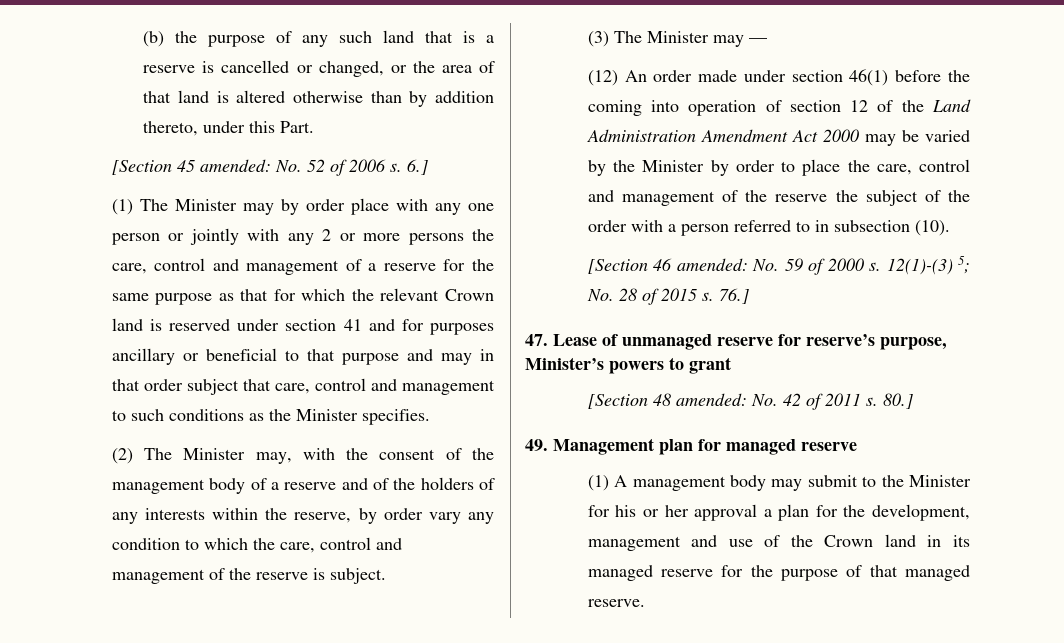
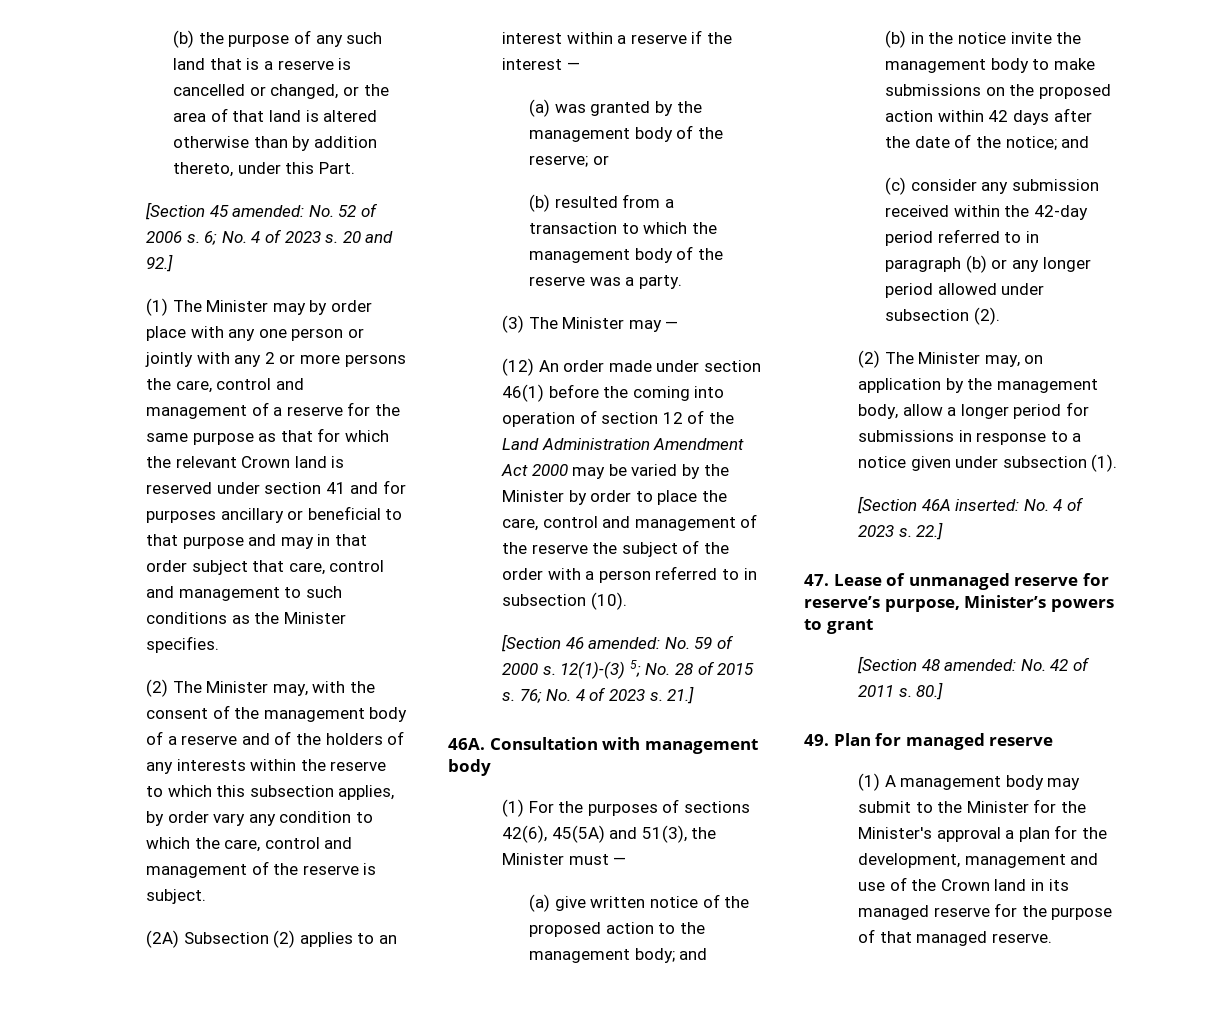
[406,159,428,175] 6.] -> [204,229,394,245] [146,254,174,272] 6; No. 4 of 2023 s. 20 and 92.]
[294,512,352,523] reserve, -> [330,761,387,771] [146,785,395,800] reserve to which this subsection applies,
(386, 576) none -> [146,930,398,948] [502,30,733,44] [502,58,580,70] [529,99,702,117] [529,125,723,142] [529,155,609,167] [529,194,674,212] [529,222,717,234] [529,246,723,263] [529,275,682,289] // (2A) Subsection (2) applies to an interest within a reserve if the interest — // (a) was granted by the management body of the reserve; or // (b) resulted from a transaction to which the management body of the reserve was a party.
[718,288,749,304] 76.] -> [519,686,695,704] [448,737,758,754] [448,759,491,776] [502,799,751,817] [502,825,717,843] [502,853,627,865] [529,894,750,912] [529,922,705,937] [529,948,708,963] [885,30,1082,48] [885,58,1095,73] [885,84,1111,99] [885,108,1092,125] [885,134,1090,150] [885,177,1099,195] [885,205,1088,220] [885,229,1039,246] [885,255,1091,273] [885,283,1045,298] [885,307,1000,325] [858,350,1044,368] [858,378,1098,393] [858,402,1090,419] [858,430,1082,445] [858,454,1118,472] [857,496,1085,514] [858,522,944,540] 76; No. 4 of 2023 s. 21.] // 46A. Consultation with management body // (1) For the purposes of sections 42(6), 45(5A) and 51(3), the Minister must — // (a) give written notice of the proposed action to the management body; and // (b) in the notice invite the management body to make submissions on the proposed action within 42 days after the date of the notice; and // (c) consider any submission received within the 42-day period referred to in paragraph (b) or any longer period allowed under subsection (2). // (2) The Minister may, on application by the management body, allow a longer period for submissions in response to a notice given under subsection (1). // [Section 46A inserted: No. 4 of 2023 s. 22.]
[553,438,693,455] Management plan -> [833,733,871,746] Plan
[615,505,689,517] his or her -> [1061,801,1087,813] [858,827,933,839] the Minister's

